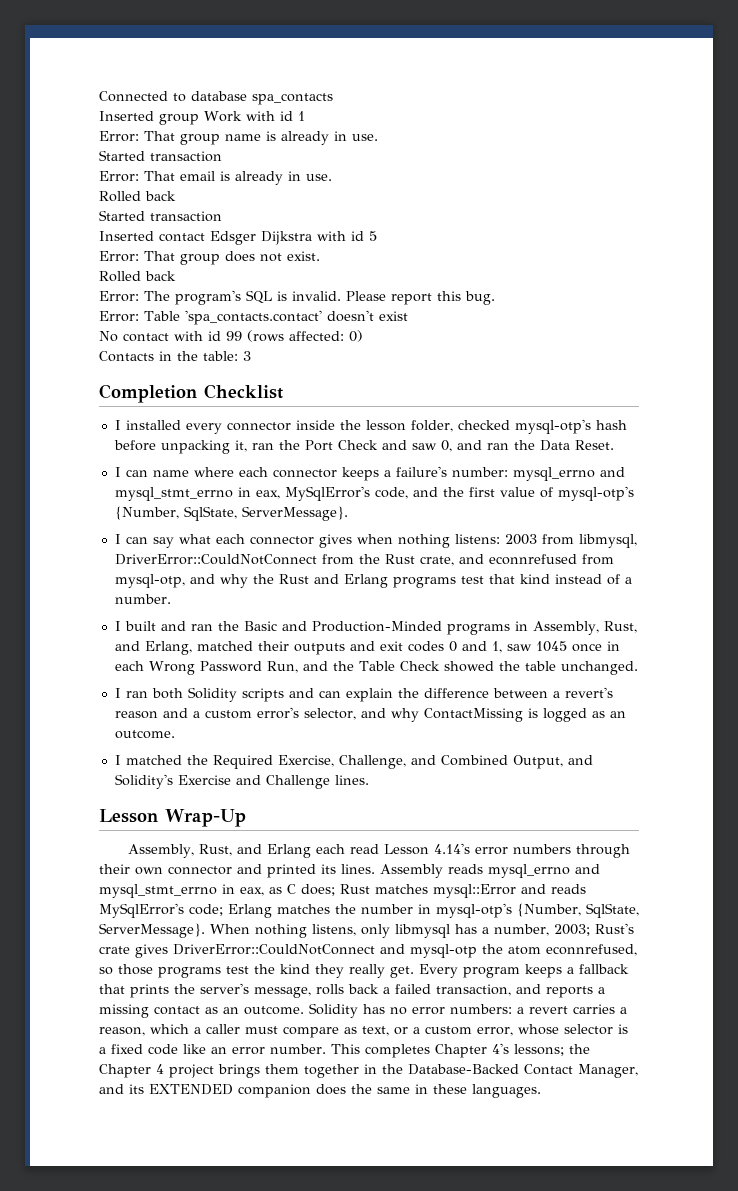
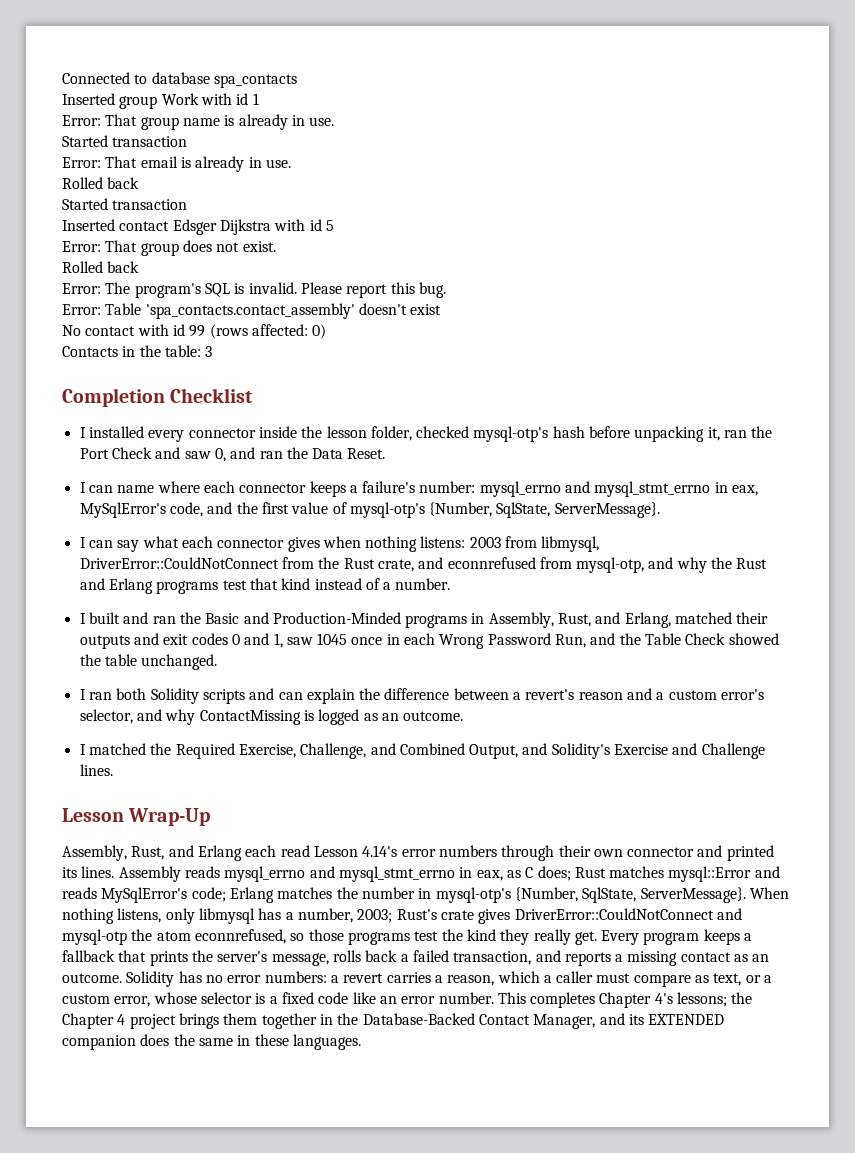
[184,310,322,325] 'spa_contacts.contact' -> [145,303,355,319] 'spa_contacts.contact_assembly'

